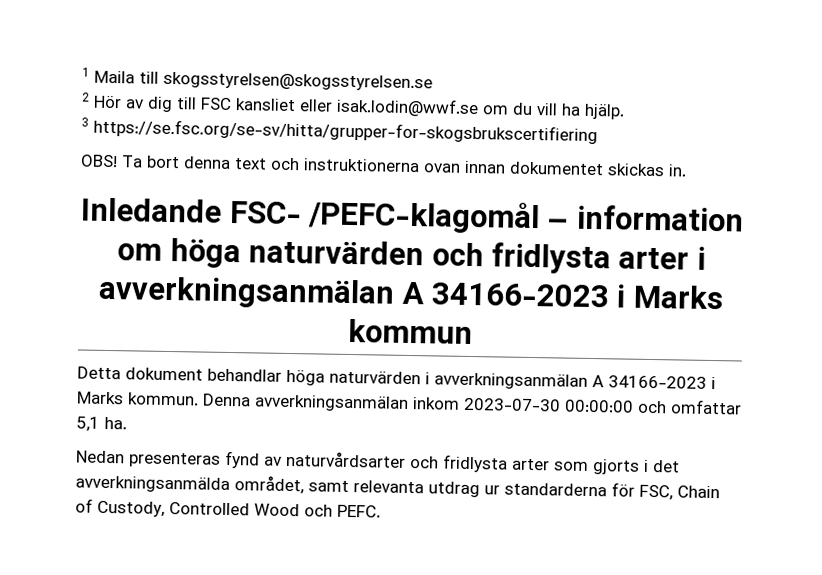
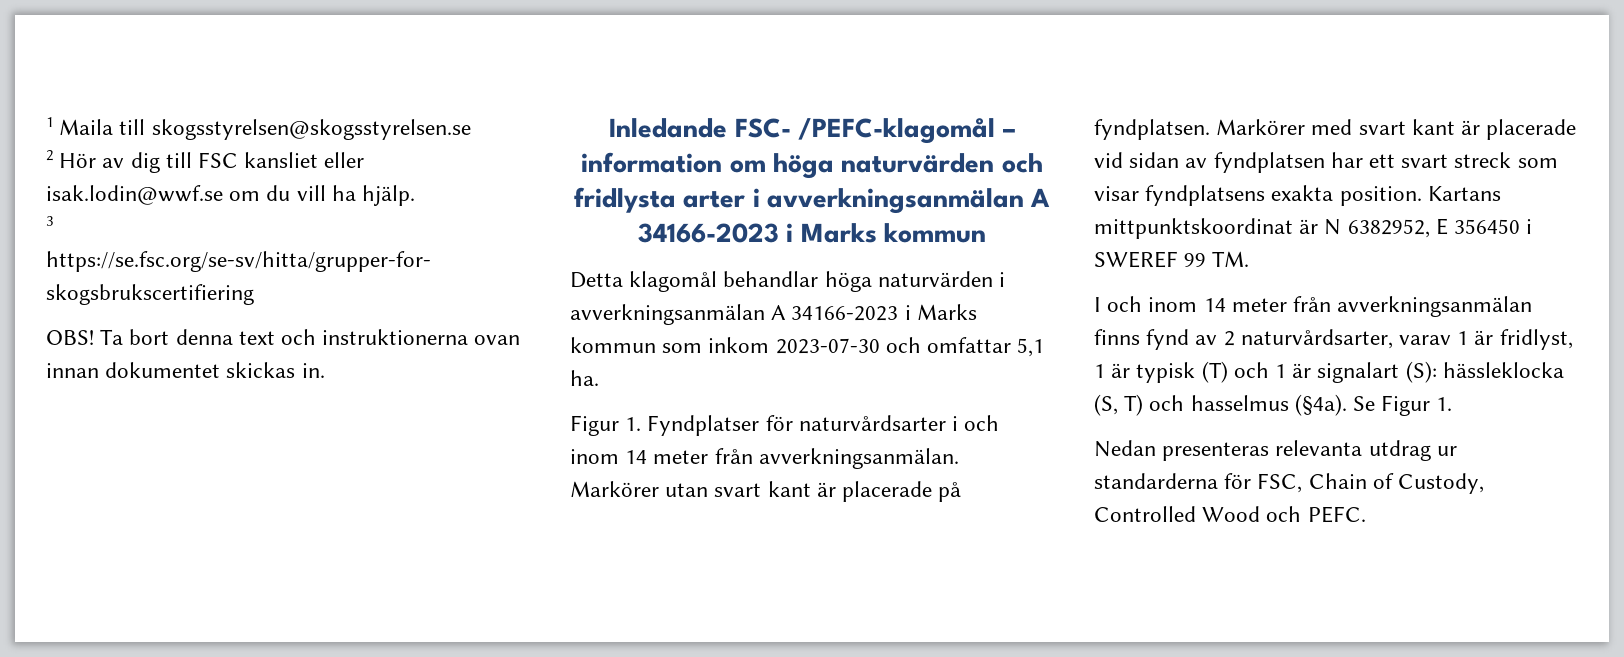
[125,367,203,381] dokument -> [629,271,718,292] klagomål
[128,392,409,412] kommun. Denna avverkningsanmälan -> [570,337,703,353] kommun som
[564,399,634,413] 00:00:00 -> (880, 346) none
[76,450,680,475] [75,475,349,495] Nedan presenteras fynd av naturvårdsarter och fridlysta arter som gjorts i det avverkningsanmälda området, samt -> [570,415,1000,436] [570,448,959,469] [570,481,962,502] [1094,119,1577,140] [1094,152,1558,173] [1094,185,1501,206] [1094,218,1533,239] [1094,251,1250,268] [1094,296,1533,317] [1094,329,1573,350] [1094,361,1564,383] [1094,394,1453,416] [1094,440,1270,461] Figur 1. Fyndplatser för naturvårdsarter i och inom 14 meter från avverkningsanmälan. Markörer utan svart kant är placerade på fyndplatsen. Markörer med svart kant är placerade vid sidan av fyndplatsen har ett svart streck som visar fyndplatsens exakta position. Kartans mittpunktskoordinat är N 6382952, E 356450 i SWEREF 99 TM. // I och inom 14 meter från avverkningsanmälan finns fynd av 2 naturvårdsarter, varav 1 är fridlyst, 1 är typisk (T) och 1 är signalart (S): hässleklocka (S, T) och hasselmus (§4a). Se Figur 1. // Nedan presenteras

